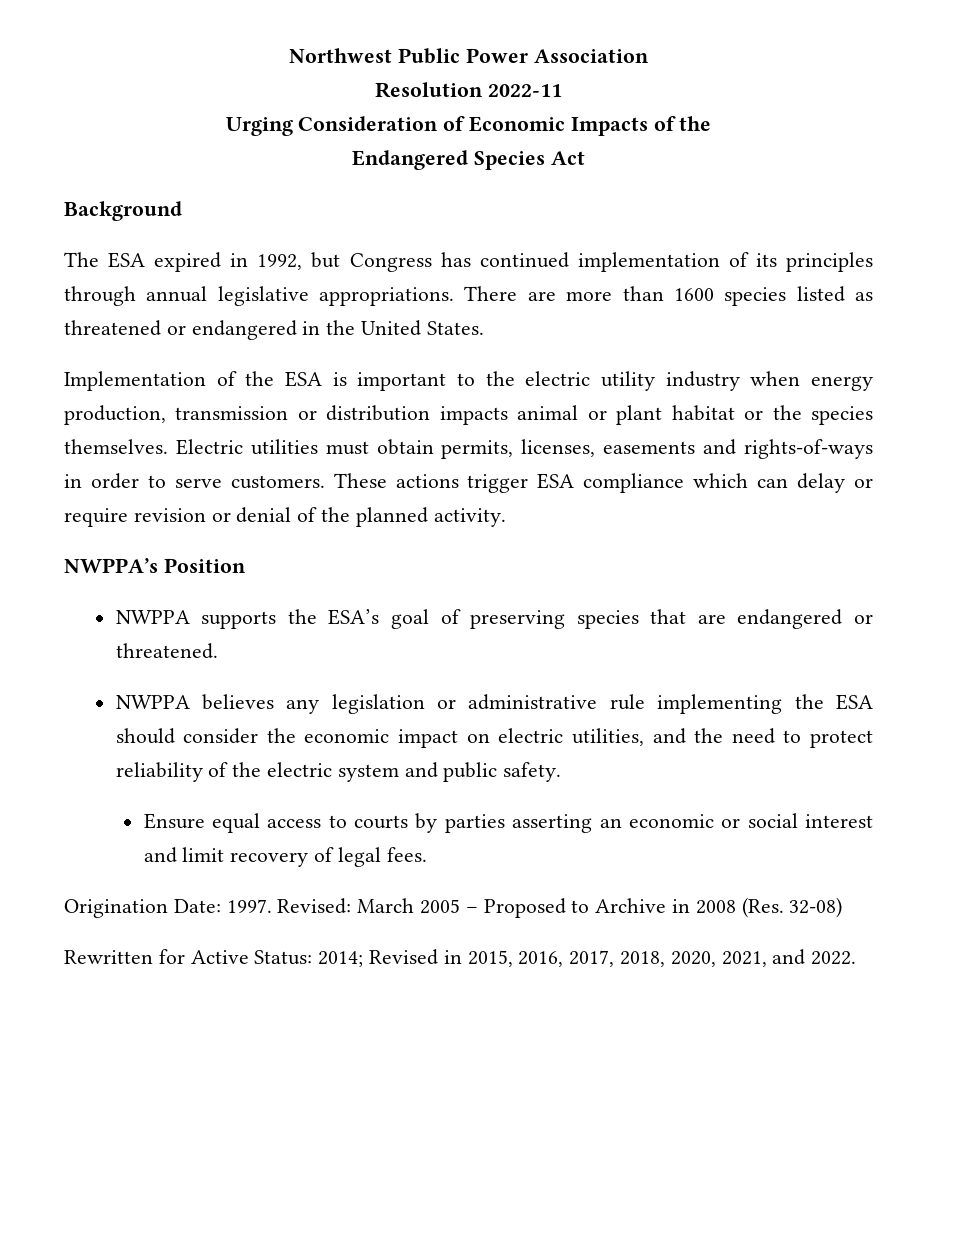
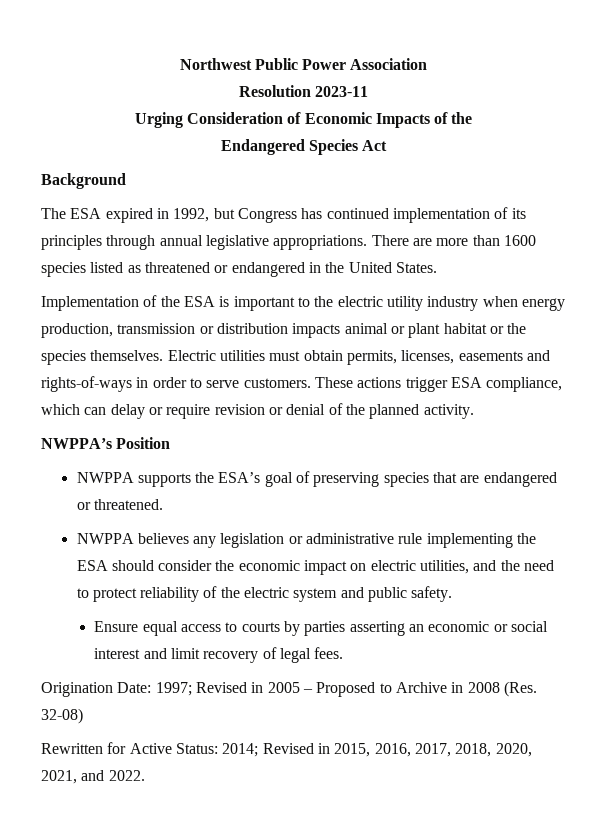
[487,84,562,97] 2022-11 -> [315,86,369,97] 2023-11
[583,473,685,493] compliance -> [486,377,563,392] compliance,
[226,898,415,914] 1997. Revised: March -> [155,682,264,696] 1997; Revised in

